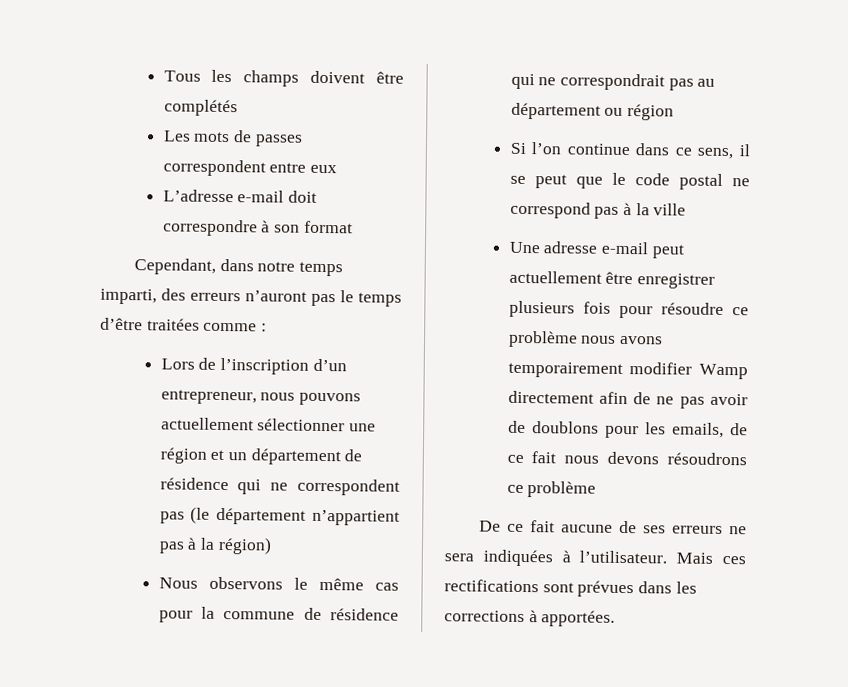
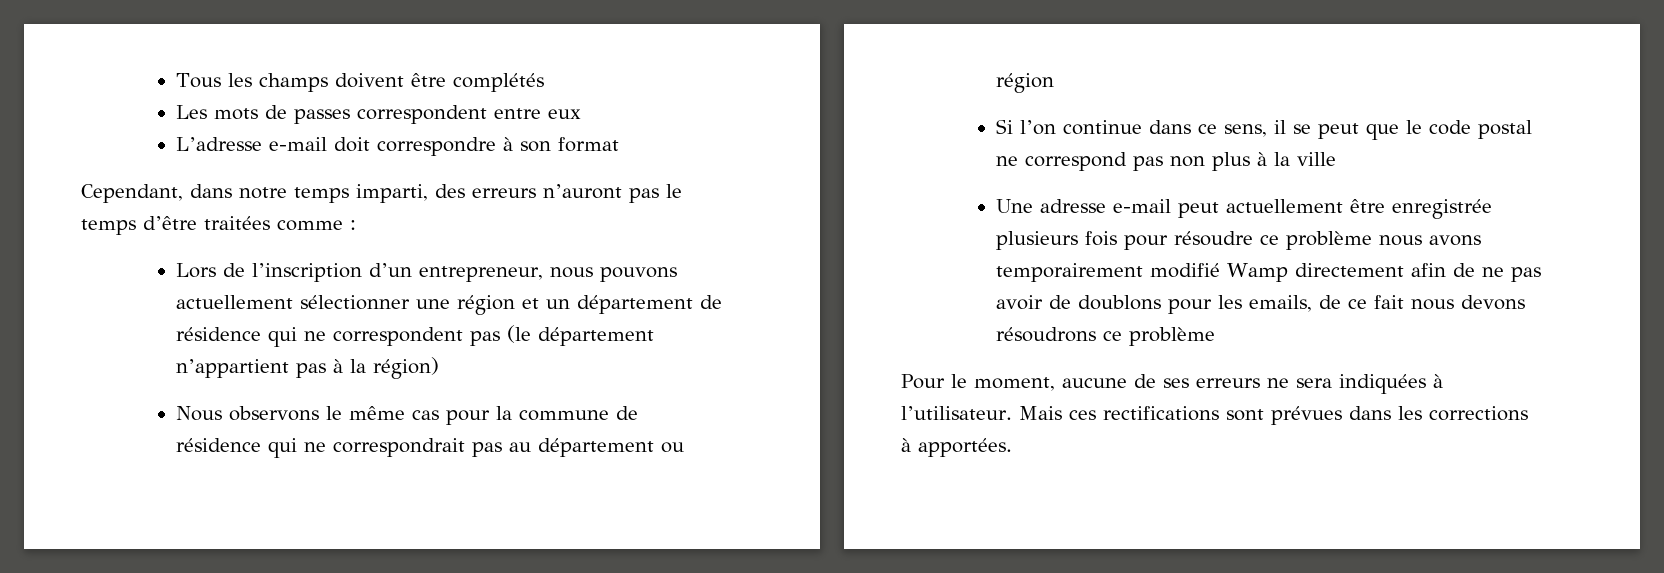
(620, 212) none -> [1170,152,1251,171] non plus
[636,273,715,289] enregistrer -> [1392,199,1493,219] enregistrée
[629,362,693,375] modifier -> [1150,263,1221,278] modifié
[478,520,555,533] De ce fait -> [901,374,1055,391] Pour le moment,

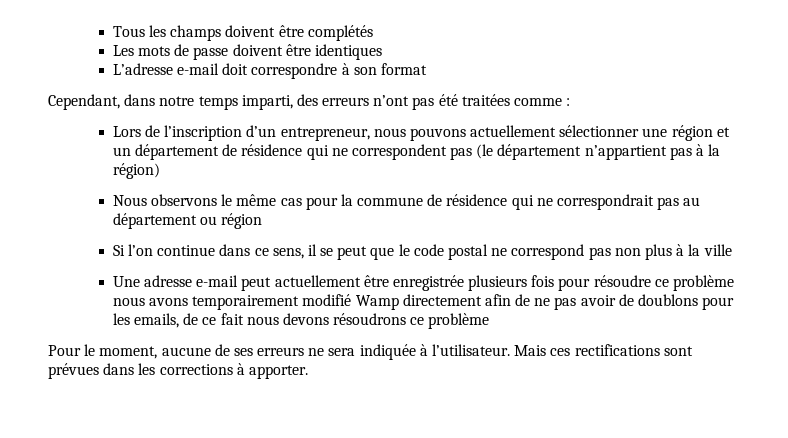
[294,105,582,124] passes correspondent entre eux -> [193,44,382,60] passe doivent être identiques
[543,184,682,203] [81,216,197,235] n’auront pas le temps d’être -> [373,94,458,110] n’ont pas été
[1338,374,1426,394] indiquées -> [359,344,416,360] indiquée
[918,438,1012,457] apportées. -> [248,365,308,379] apporter.

